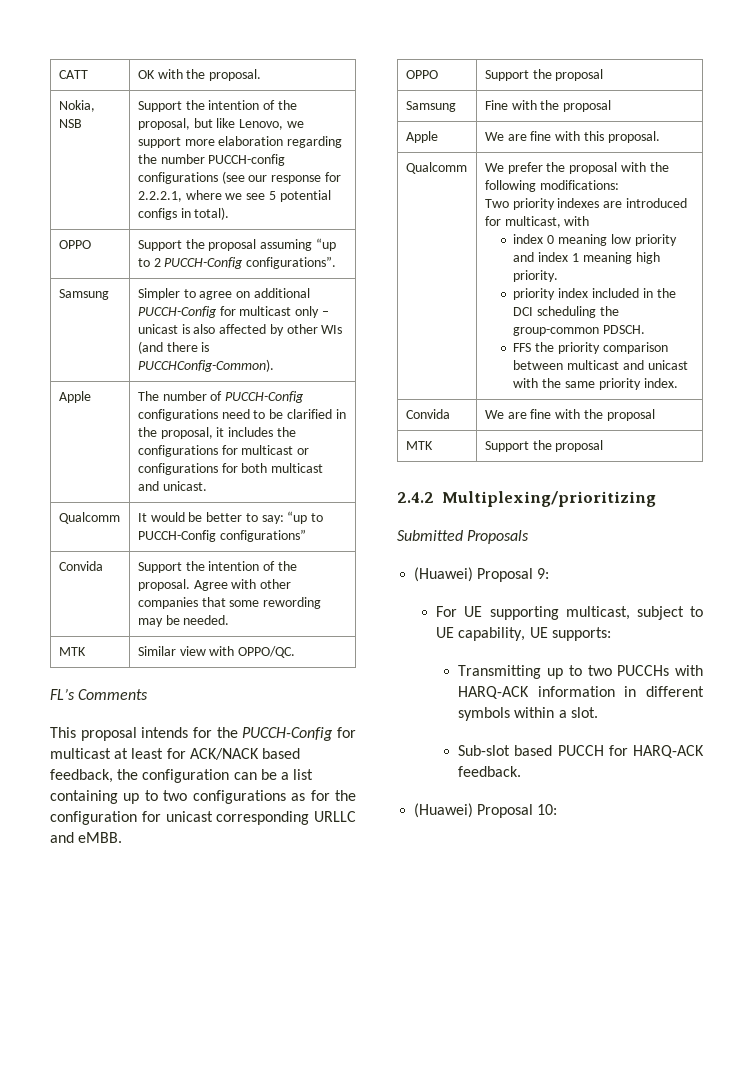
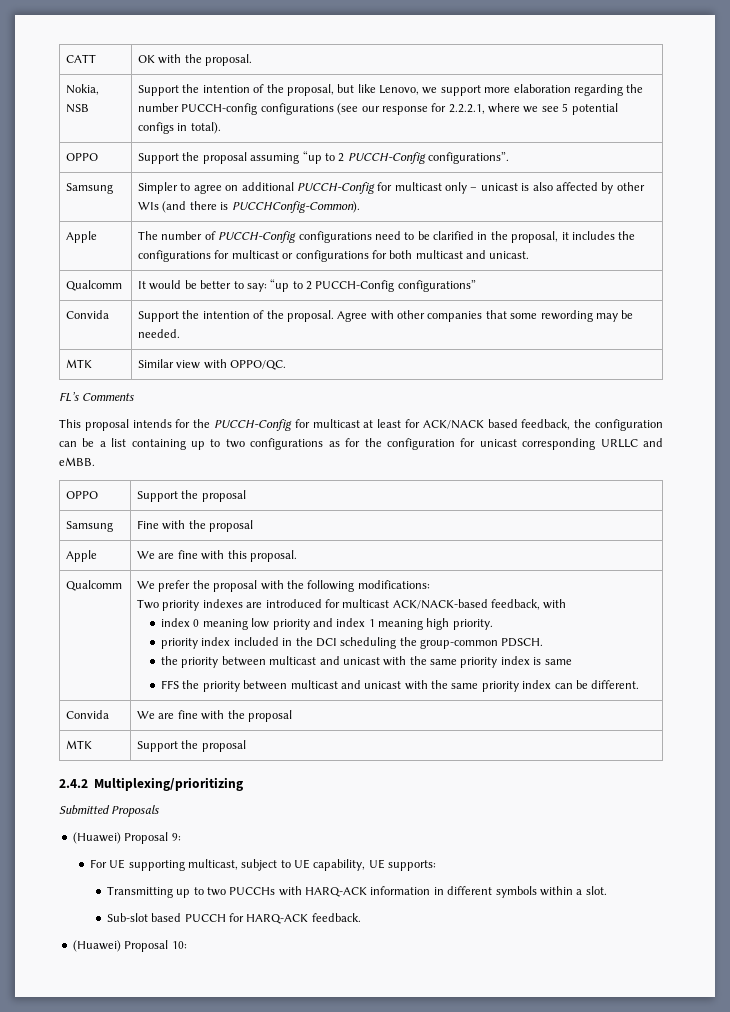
(324, 517) none -> [306,281,313,290] 2
[504,216,561,228] multicast, -> [342,599,541,610] multicast ACK/NACK-based feedback,
[513,342,668,354] [513,360,688,370] [513,378,678,390] FFS the priority comparison between multicast and unicast with the same priority index. -> [161,656,572,668] [161,680,640,692] the priority between multicast and unicast with the same priority index is same // FFS the priority between multicast and unicast with the same priority index can be different.

